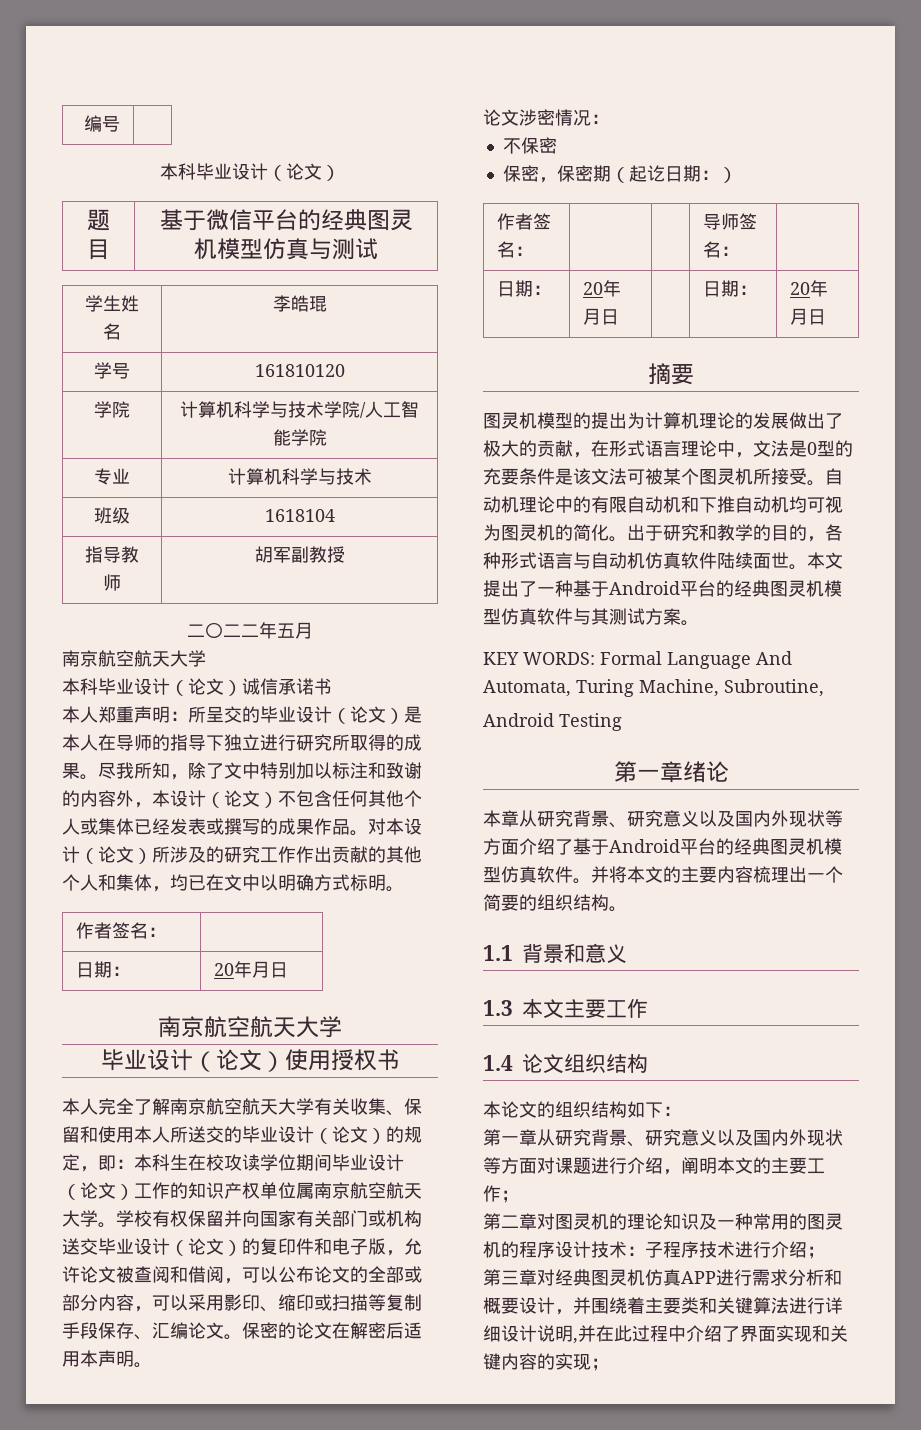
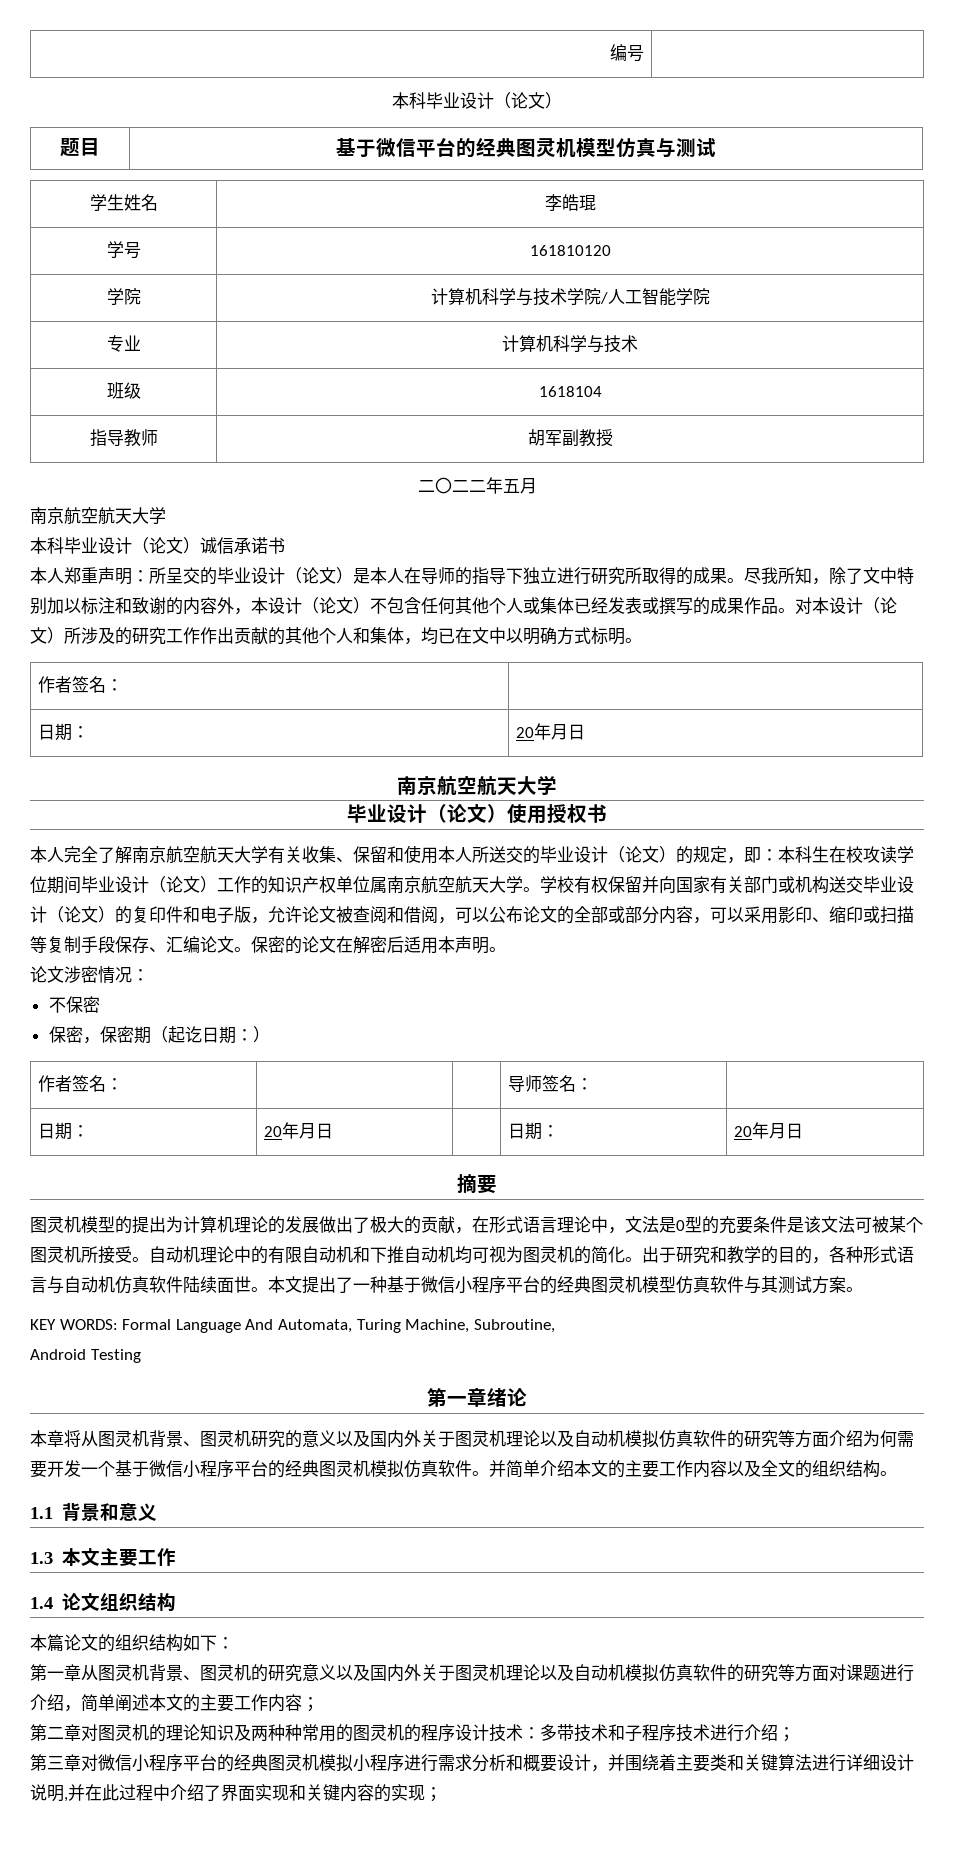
[609,581,680,595] Android -> [421,1276,506,1294] 微信小程序
[519,810,843,828] [483,838,842,855] [483,866,501,883] 从研究背景、研究意义以及国内外现状等方面介绍了基于Android平台的经典图灵机模型 -> [64,1430,914,1448] [30,1460,404,1478] 将从图灵机背景、图灵机研究的意义以及国内外关于图灵机理论以及自动机模拟仿真软件的研究等方面介绍为何需要开发一个基于微信小程序平台的经典图灵机模拟
[609,866,843,883] [483,894,519,911] 将本文的主要内容梳理出一个简要 -> [506,1460,795,1478] 简单介绍本文的主要工作内容以及全文
(501, 1109) none -> [47,1634,64,1651] 篇
[555,1129,843,1147] 研究背景、研究意义以及国内外现状 -> [98,1664,778,1682] 图灵机背景、图灵机的研究意义以及国内外关于图灵机理论以及自动机模拟仿真软件的研究
[681,1157,825,1174] [483,1185,501,1202] 阐明本文的主要工作 -> [81,1694,302,1712] 简单阐述本文的主要工作内容
[717,1220,735,1228] 一 -> [251,1724,285,1741] 两种
(645, 1251) none -> [540,1724,625,1742] 多带技术和
[555,1269,716,1286] 经典图灵机仿真APP -> [98,1754,404,1772] 微信小程序平台的经典图灵机模拟小程序

